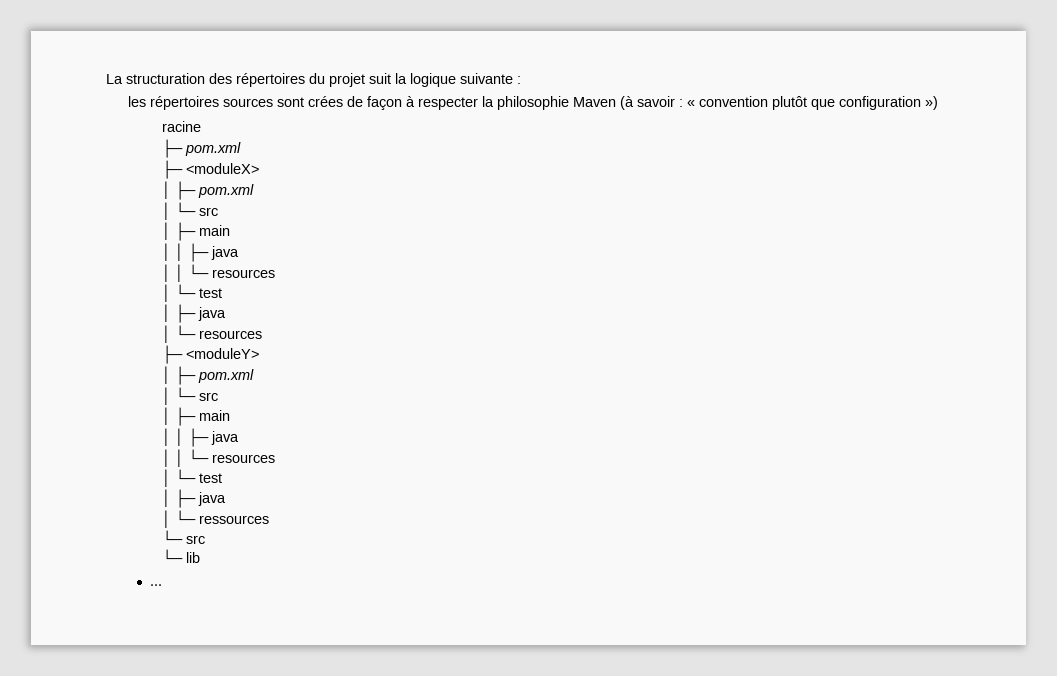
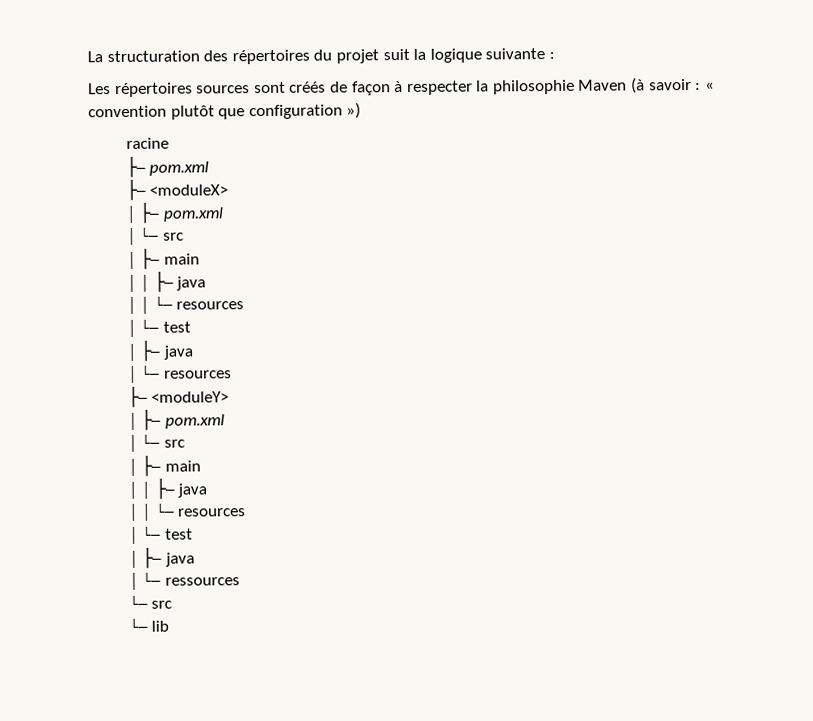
[128,96,147,107] les -> [88,83,111,95] Les
[308,96,344,107] crées -> [289,81,327,93] créés
[150,584,163,586] // ... -> (170, 626) none

